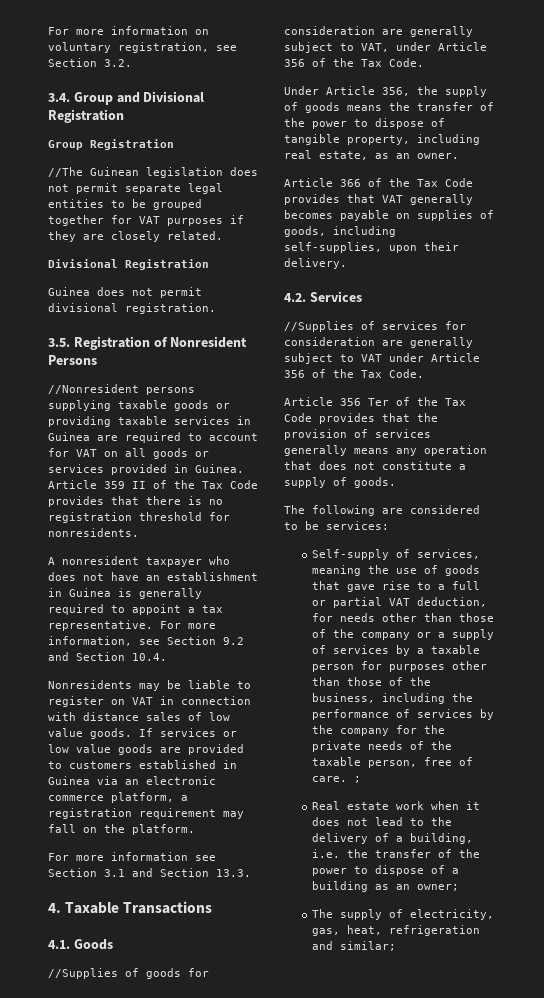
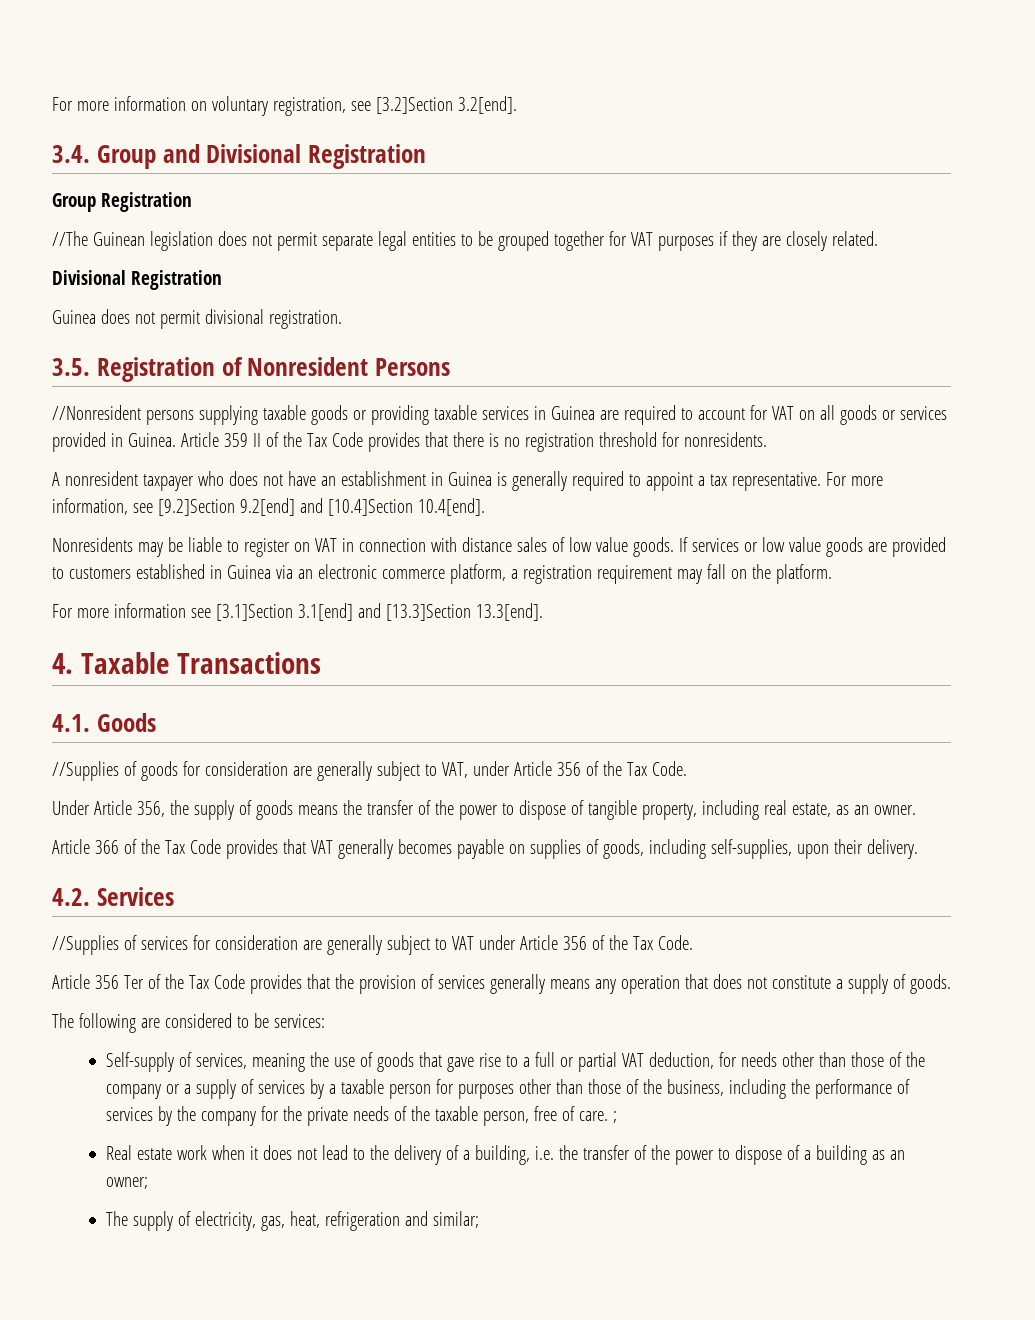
[48,58,132,67] Section 3.2. -> [375,96,517,114] [3.2]Section 3.2[end].
[167,636,244,645] [48,652,167,661] Section 9.2 and Section 10.4. -> [157,498,485,516] [9.2]Section 9.2[end] and [10.4]Section 10.4[end].
[48,868,251,877] Section 3.1 and Section 13.3. -> [215,603,543,621] [3.1]Section 3.1[end] and [13.3]Section 13.3[end].

